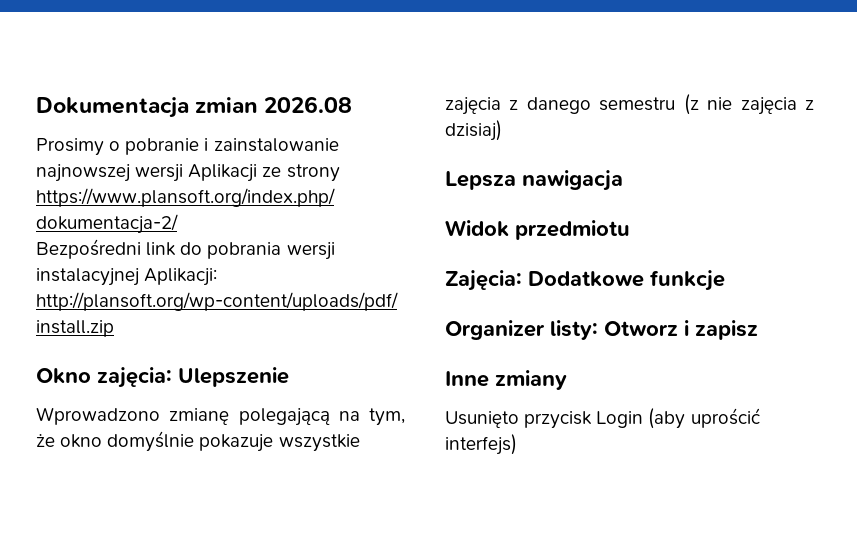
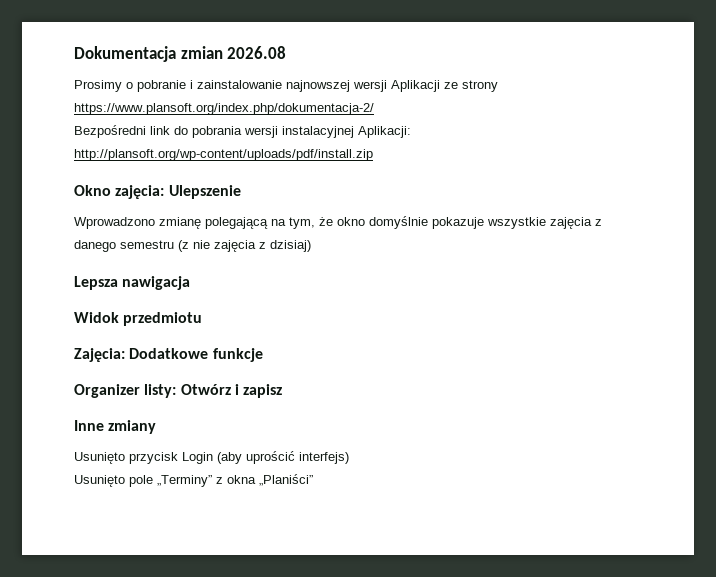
[604,321,678,336] Otworz -> [180,384,231,395] Otwórz
(517, 444) none -> [74,474,313,487] // Usunięto pole „Terminy” z okna „Planiści”

